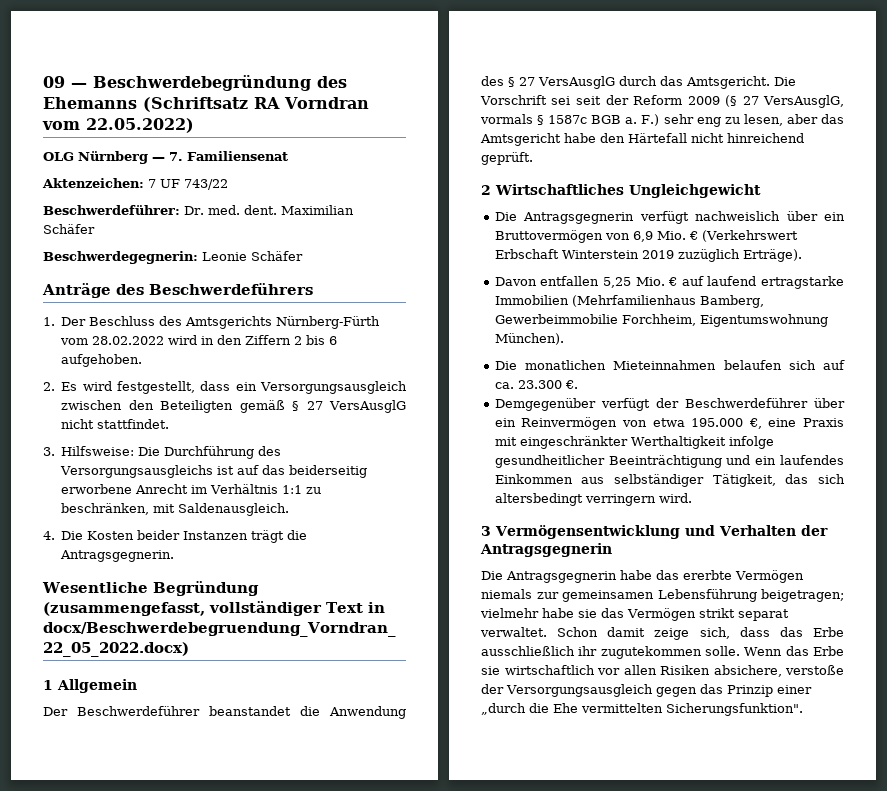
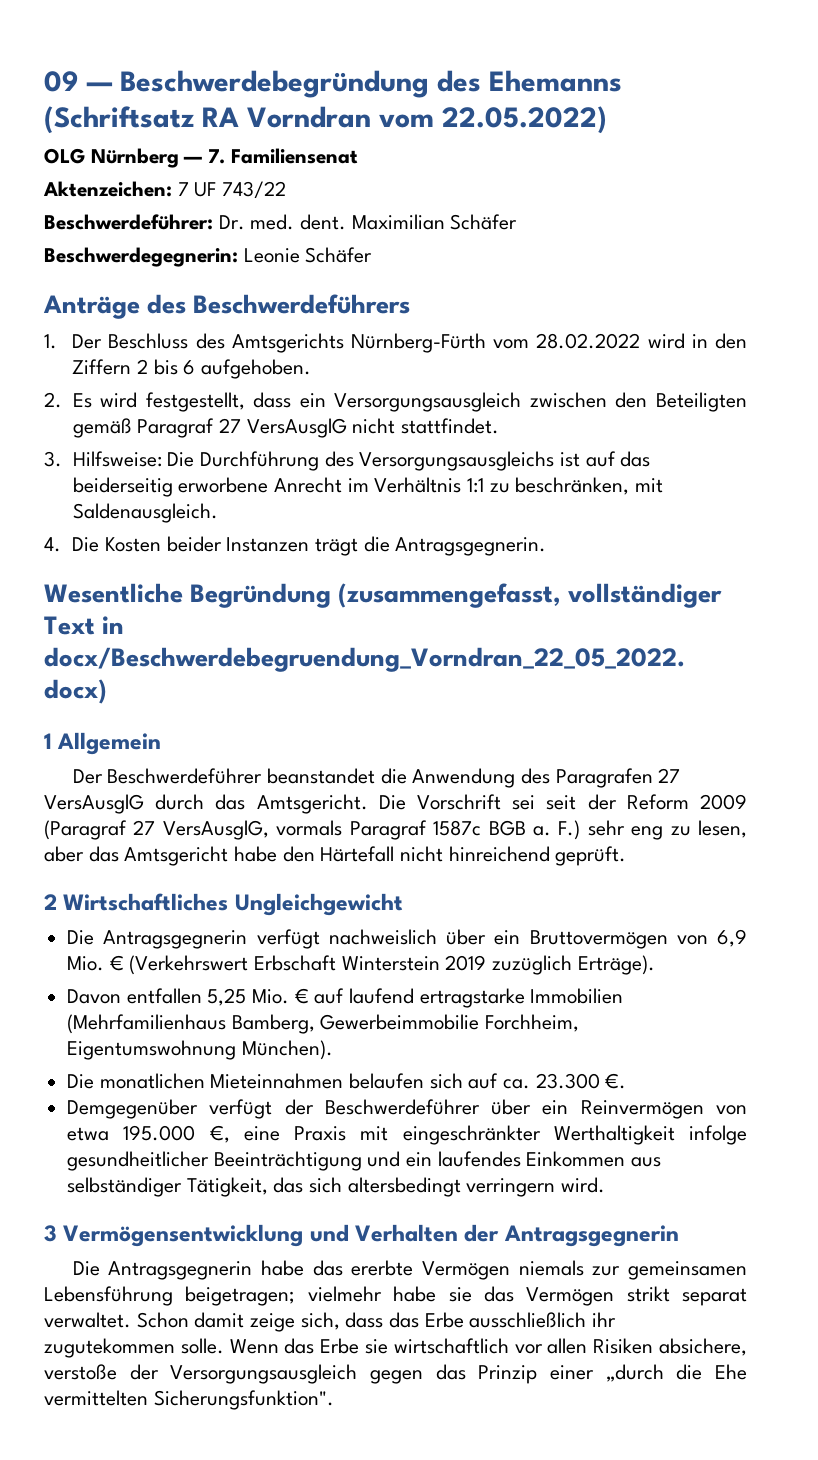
[292,401,300,411] § -> [137,418,215,438] Paragraf
[508,77,515,87] § -> [555,768,653,788] Paragrafen
[725,95,738,107] (§ -> [44,820,127,840] (Paragraf
[537,115,545,125] § -> [349,820,427,840] Paragraf

